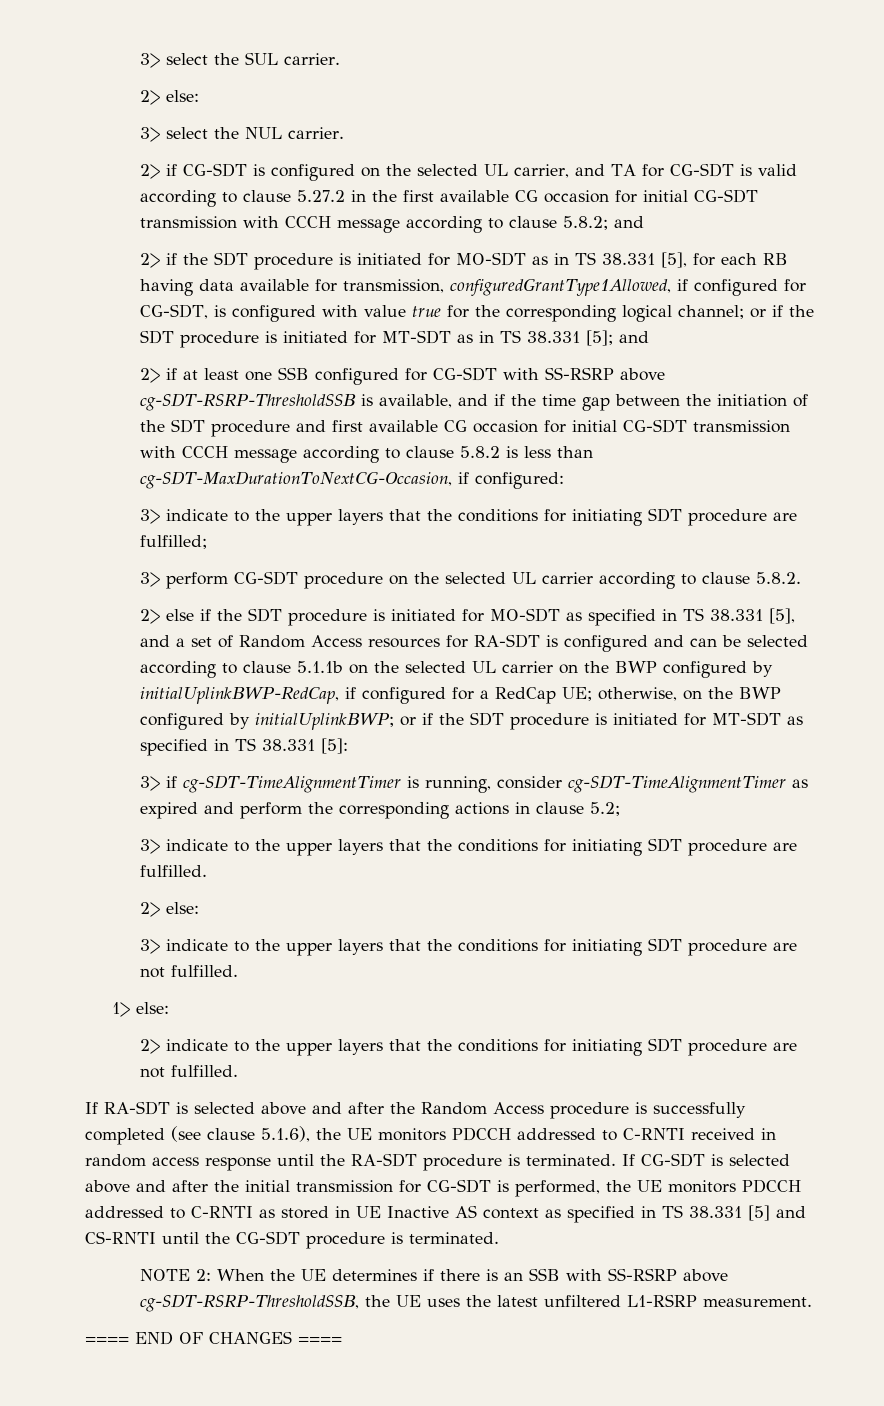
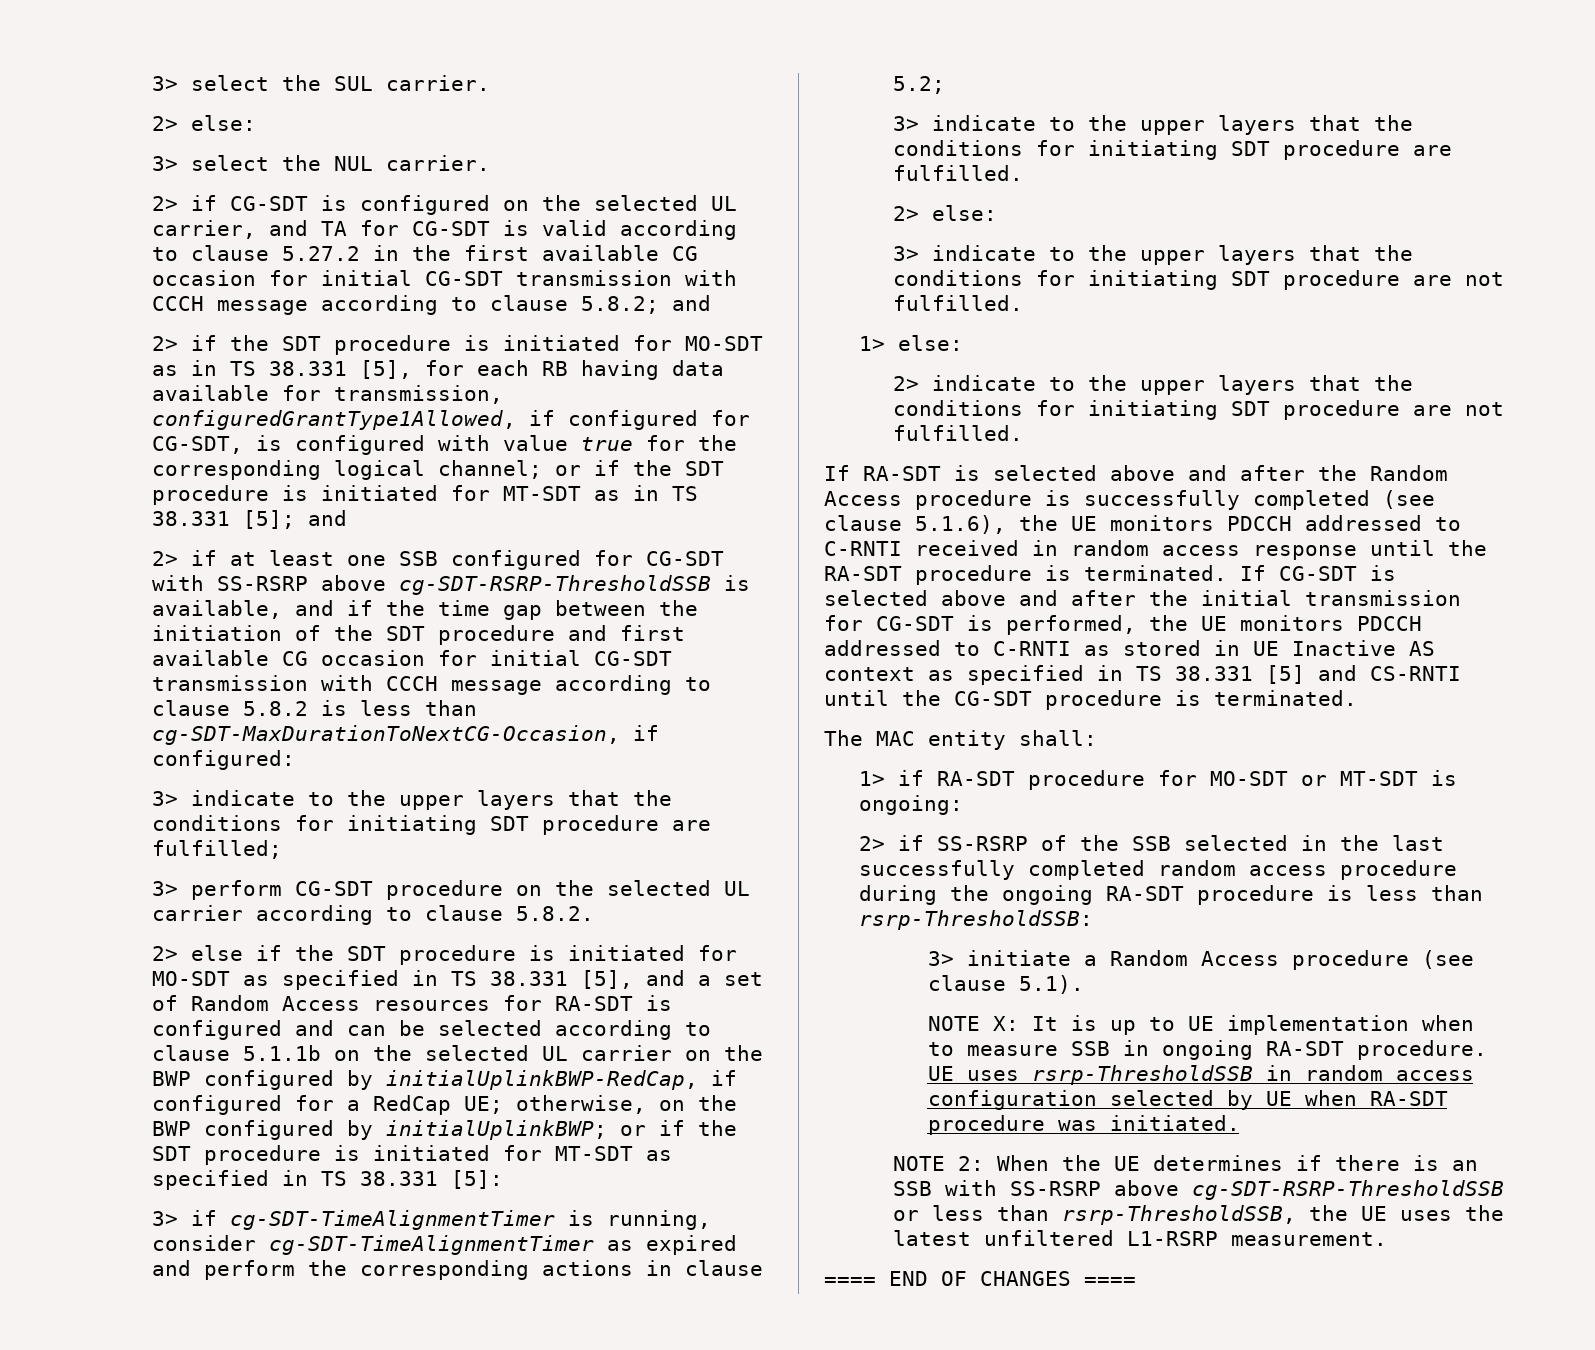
(499, 1238) none -> [824,730,1097,750] [858,770,1457,790] [858,795,963,815] [858,835,1444,851] [858,860,1457,880] [858,885,1483,905] [858,910,1093,930] [927,950,1474,970] [927,975,1084,994] [927,1015,1474,1035] [927,1040,1487,1060] [927,1065,1474,1085] [927,1090,1448,1110] [927,1115,1240,1135] // The MAC entity shall: // 1> if RA-SDT procedure for MO-SDT or MT-SDT is ongoing: // 2> if SS-RSRP of the SSB selected in the last successfully completed random access procedure during the ongoing RA-SDT procedure is less than rsrp-ThresholdSSB: // 3> initiate a Random Access procedure (see clause 5.1). // NOTE X: It is up to UE implementation when to measure SSB in ongoing RA-SDT procedure. UE uses rsrp-ThresholdSSB in random access configuration selected by UE when RA-SDT procedure was initiated.
[139,1294,359,1312] cg-SDT-RSRP-ThresholdSSB, -> [1191,1180,1504,1200] [892,1205,1296,1225] cg-SDT-RSRP-ThresholdSSB or less than rsrp-ThresholdSSB,

